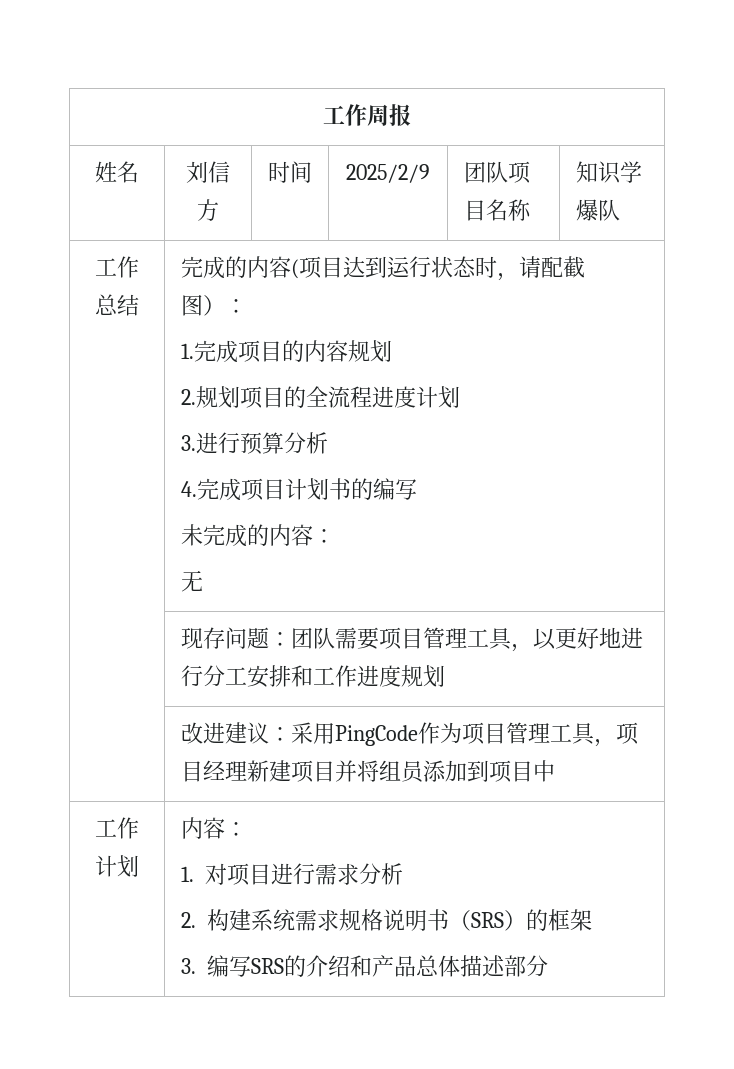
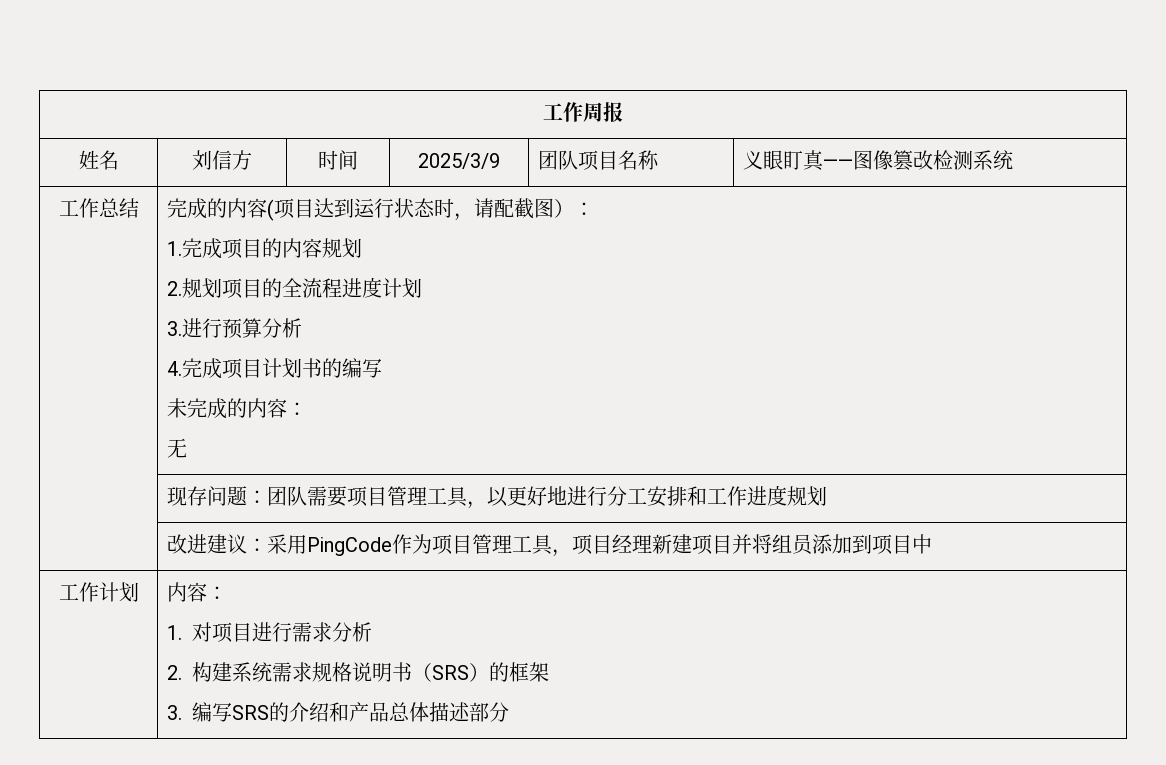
[346,164,430,183] 2025/2/9 -> [418,153,500,169] 2025/3/9
[575,161,642,184] [575,199,620,221] 知识学爆队 -> [742,150,1013,171] 义眼盯真——图像篡改检测系统

